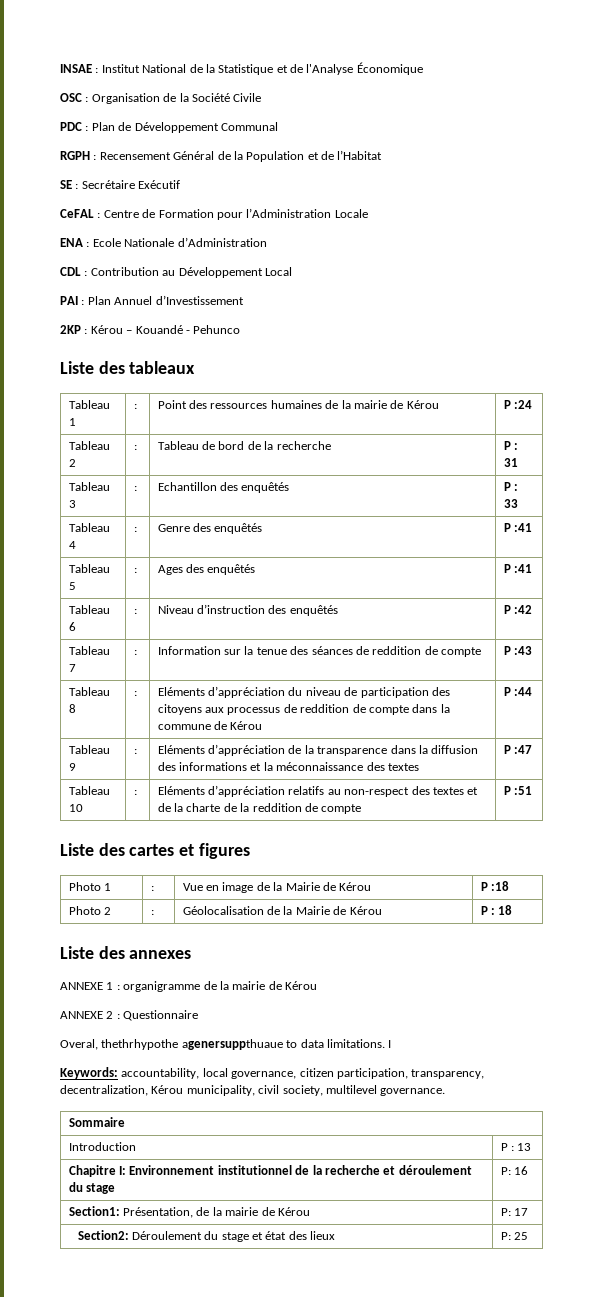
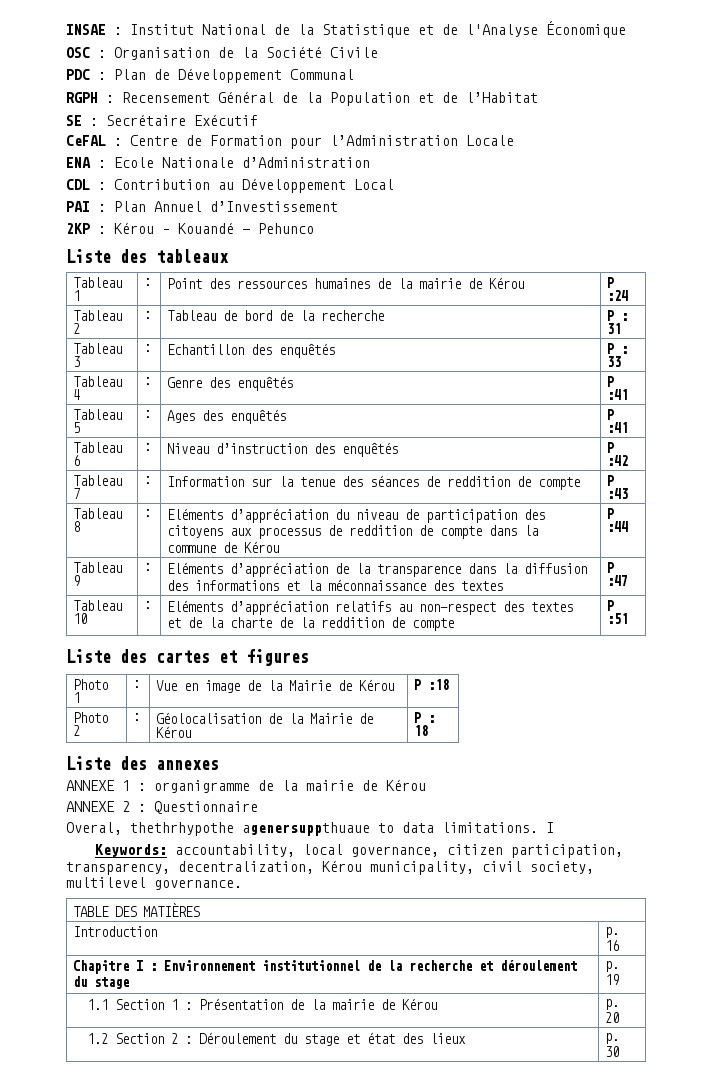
[68,1117,125,1127] [68,1142,136,1151] [500,1143,532,1151] Sommaire // Introduction | P : 13 -> [73,903,201,917] [73,926,158,937] [605,927,620,938] [605,940,620,951] TABLE DES MATIÈRES // Introduction | p. 16
[119,1166,127,1175] I: -> [136,960,158,971] I :
[500,1166,529,1175] [68,1206,310,1218] [500,1208,529,1216] [77,1230,129,1240] P: 16 // Section1: Présentation, de la mairie de Kérou | P: 17 // Section2: -> [605,961,620,972] [605,974,620,985] [87,998,438,1010] [605,999,620,1010] [605,1012,620,1023] [87,1033,193,1044] p. 19 // 1.1 Section 1 : Présentation de la mairie de Kérou | p. 20 // 1.2 Section 2 :
[500,1232,529,1240] P: 25 -> [605,1033,620,1044] [605,1046,620,1057] p. 30

